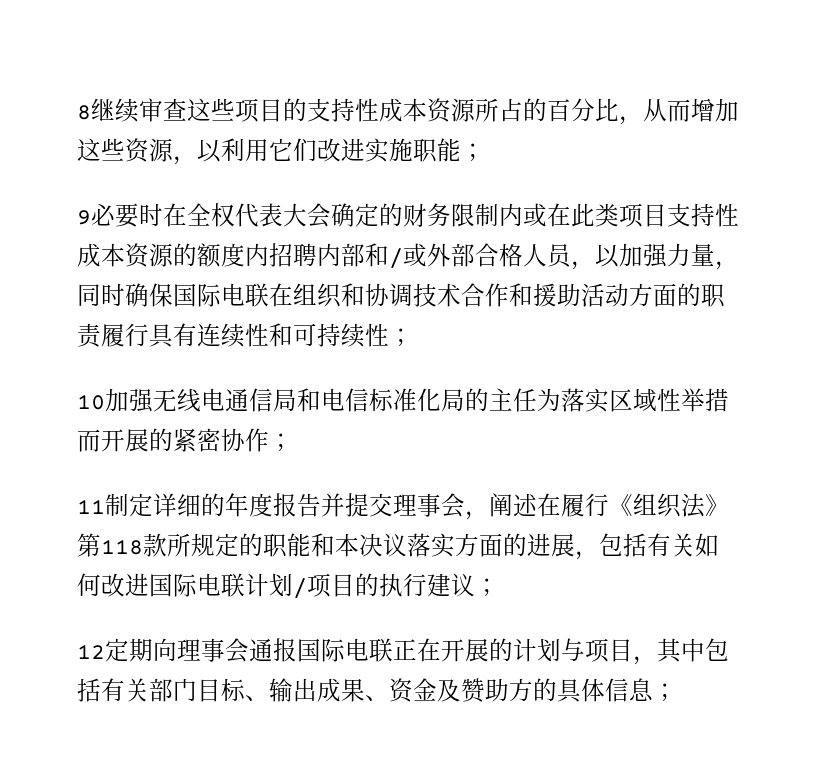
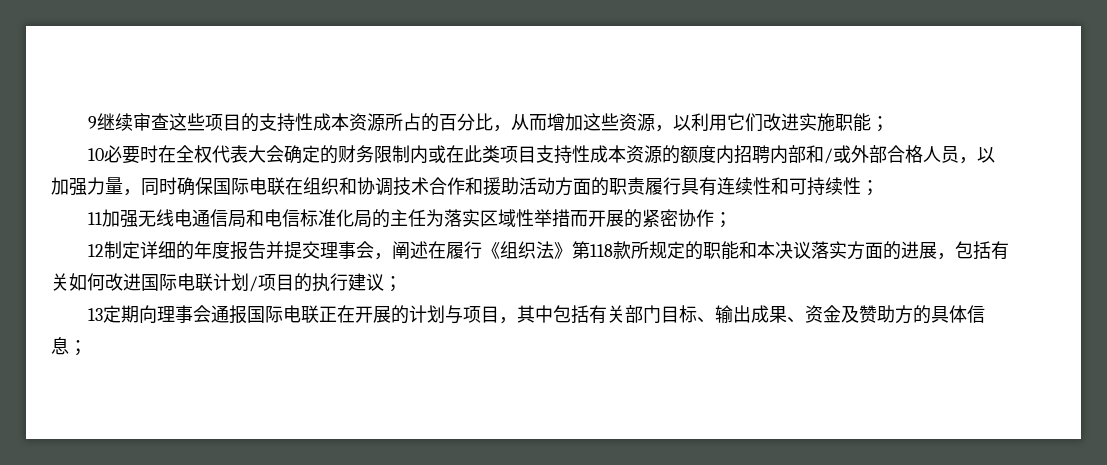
[77,105,91,120] 8 -> [87,116,97,129] 9
[77,210,91,225] 9 -> [87,148,104,161] 10
[77,394,105,410] 10 -> [87,212,102,225] 11
[77,499,105,514] 11 -> [87,244,104,257] 12
[77,644,105,659] 12 -> [87,308,103,321] 13

